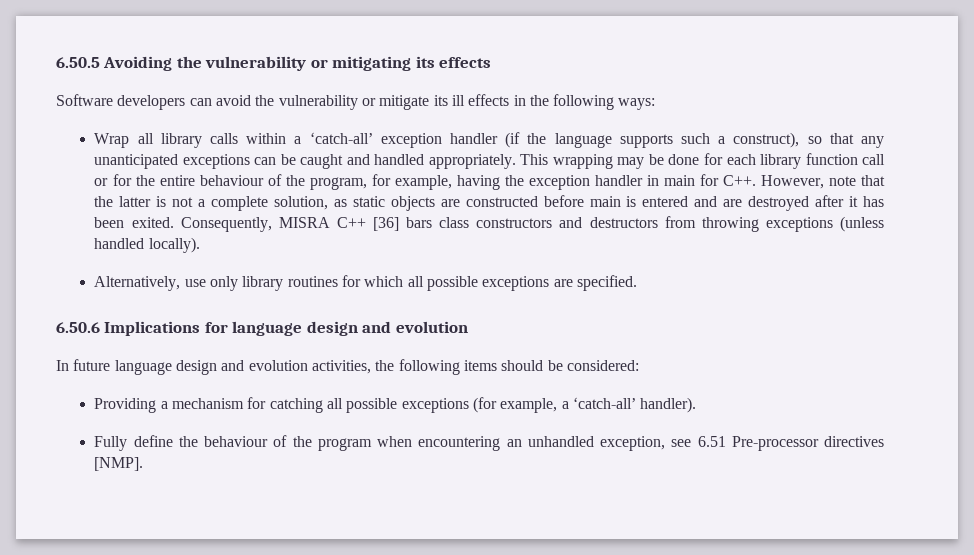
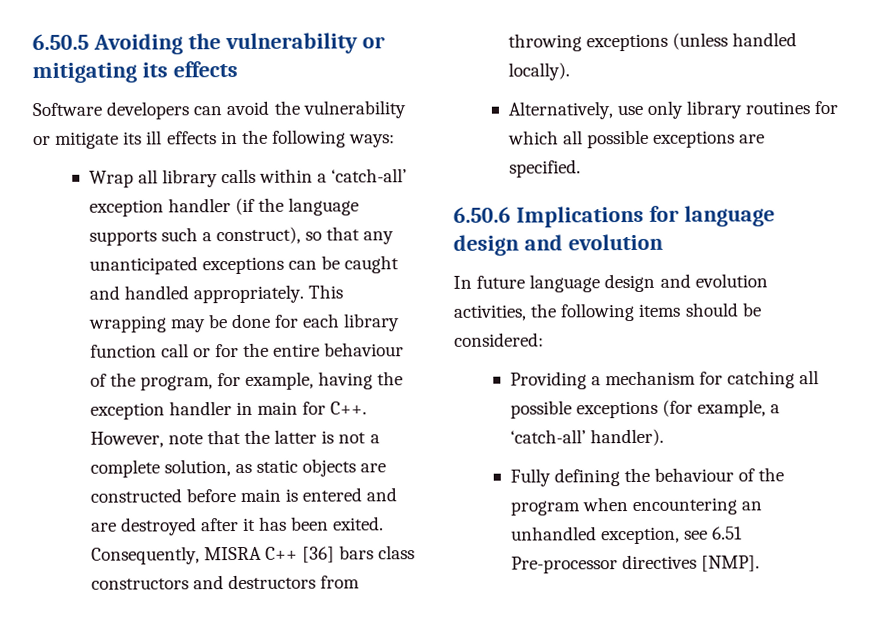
[133,435,173,447] define -> [553,468,620,487] defining

